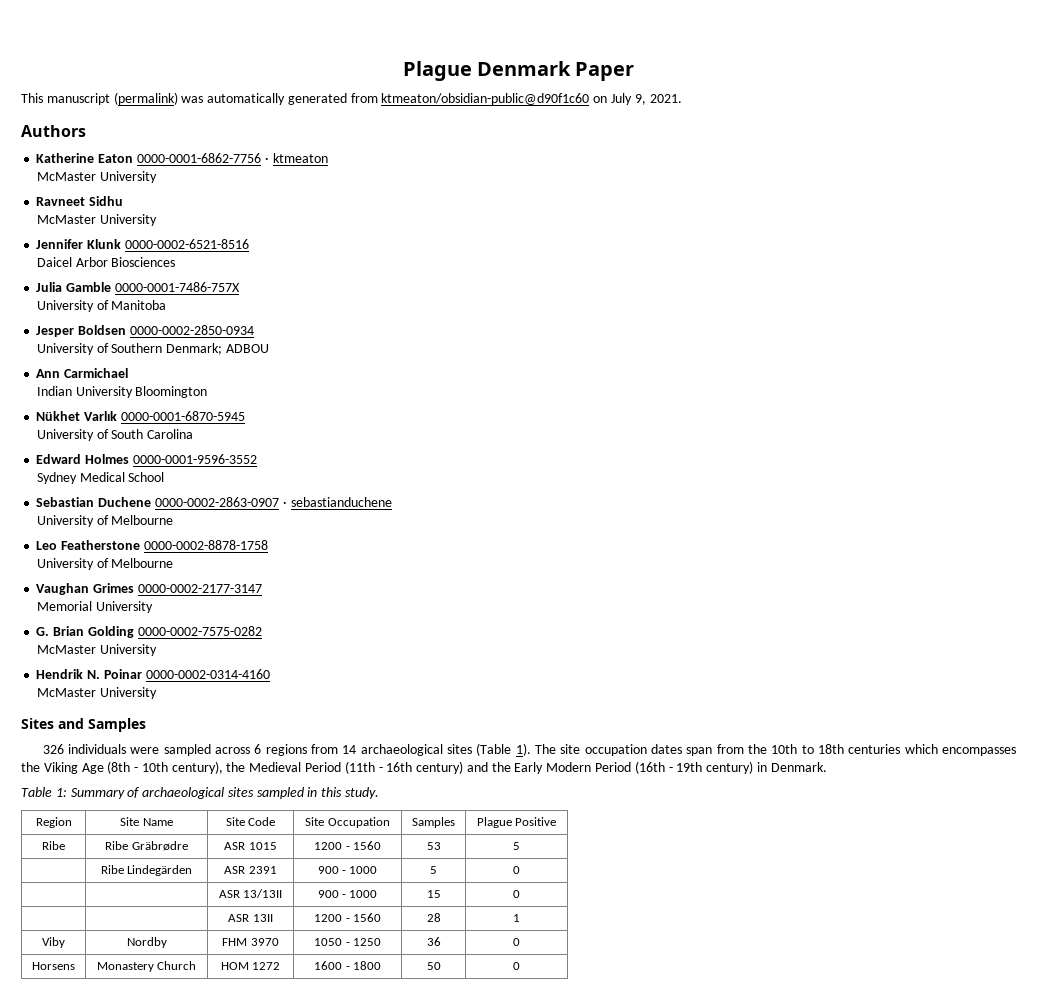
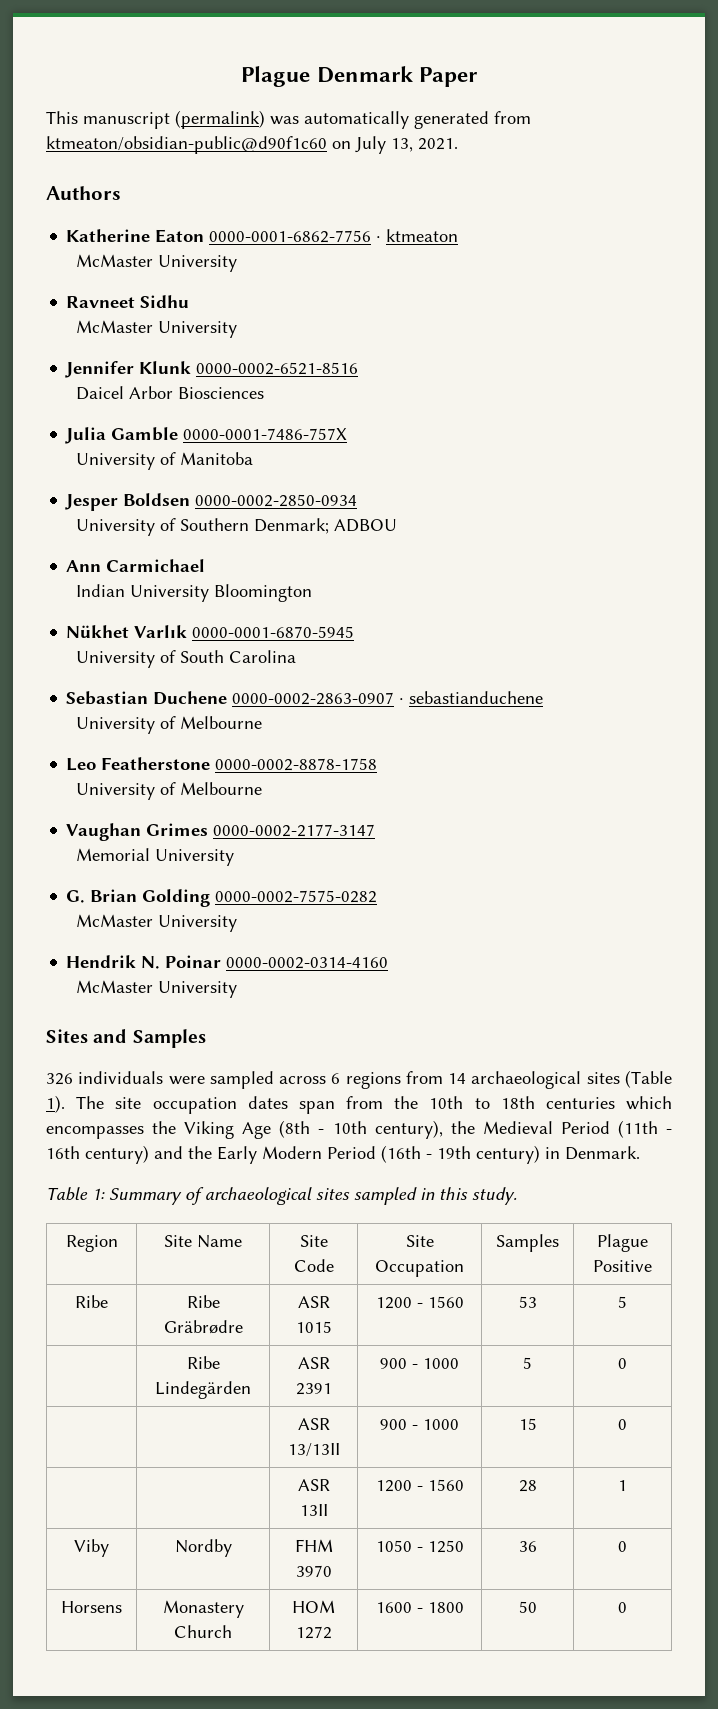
[634,94,646,105] 9, -> [391,138,413,152] 13,
[36,454,257,464] [36,472,165,484] // Edward Holmes 0000-0001-9596-3552 // Sydney Medical School -> (297, 656) none

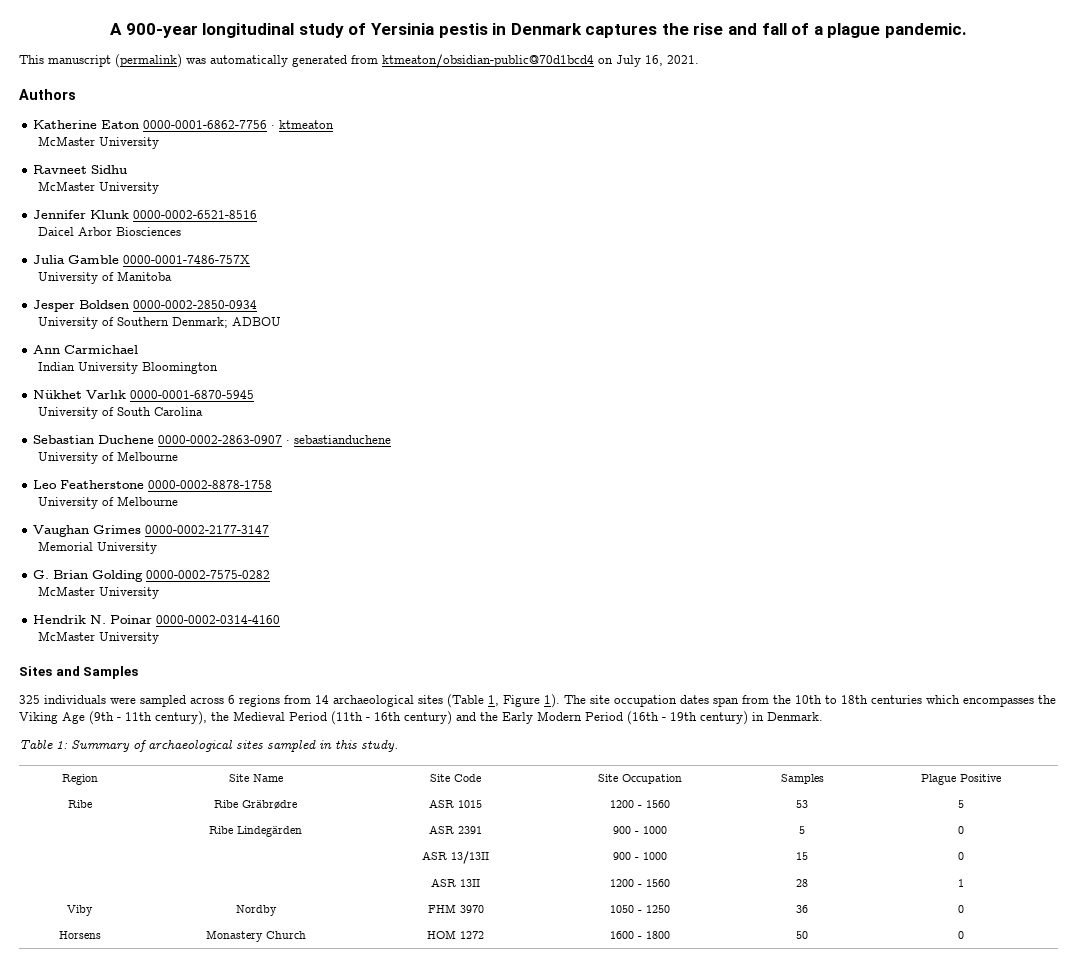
[241,66,478,87] Plague Denmark Paper -> [109,23,968,38] A 900-year longitudinal study of Yersinia pestis in Denmark captures the rise and fall of a plague pandemic.
[46,136,327,154] ktmeaton/obsidian-public@d90f1c60 -> [382,54,594,68] ktmeaton/obsidian-public@70d1bcd4
[391,138,413,152] 13, -> [645,55,663,66] 16,
[46,1073,73,1085] 326 -> [19,695,40,704] 325
(672, 1079) none -> [488,695,540,707] 1, Figure
[279,1120,367,1138] (8th - 10th -> [89,711,152,725] (9th - 11th

